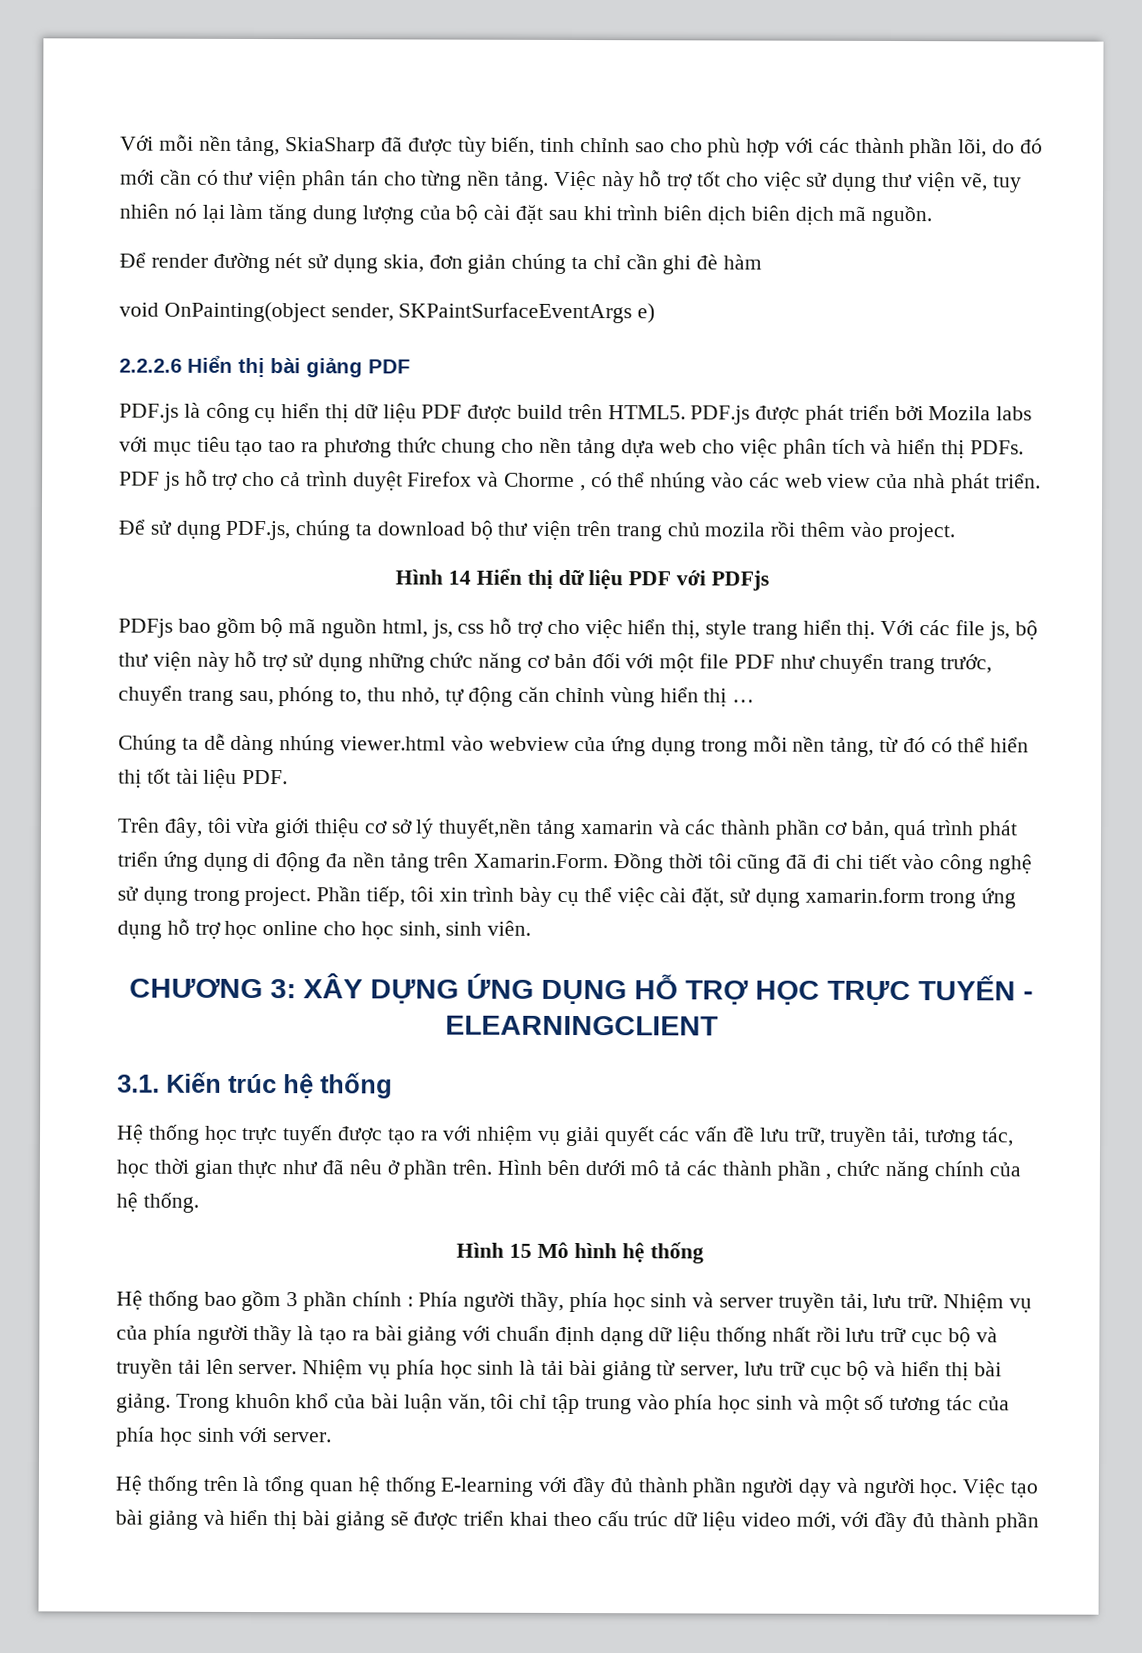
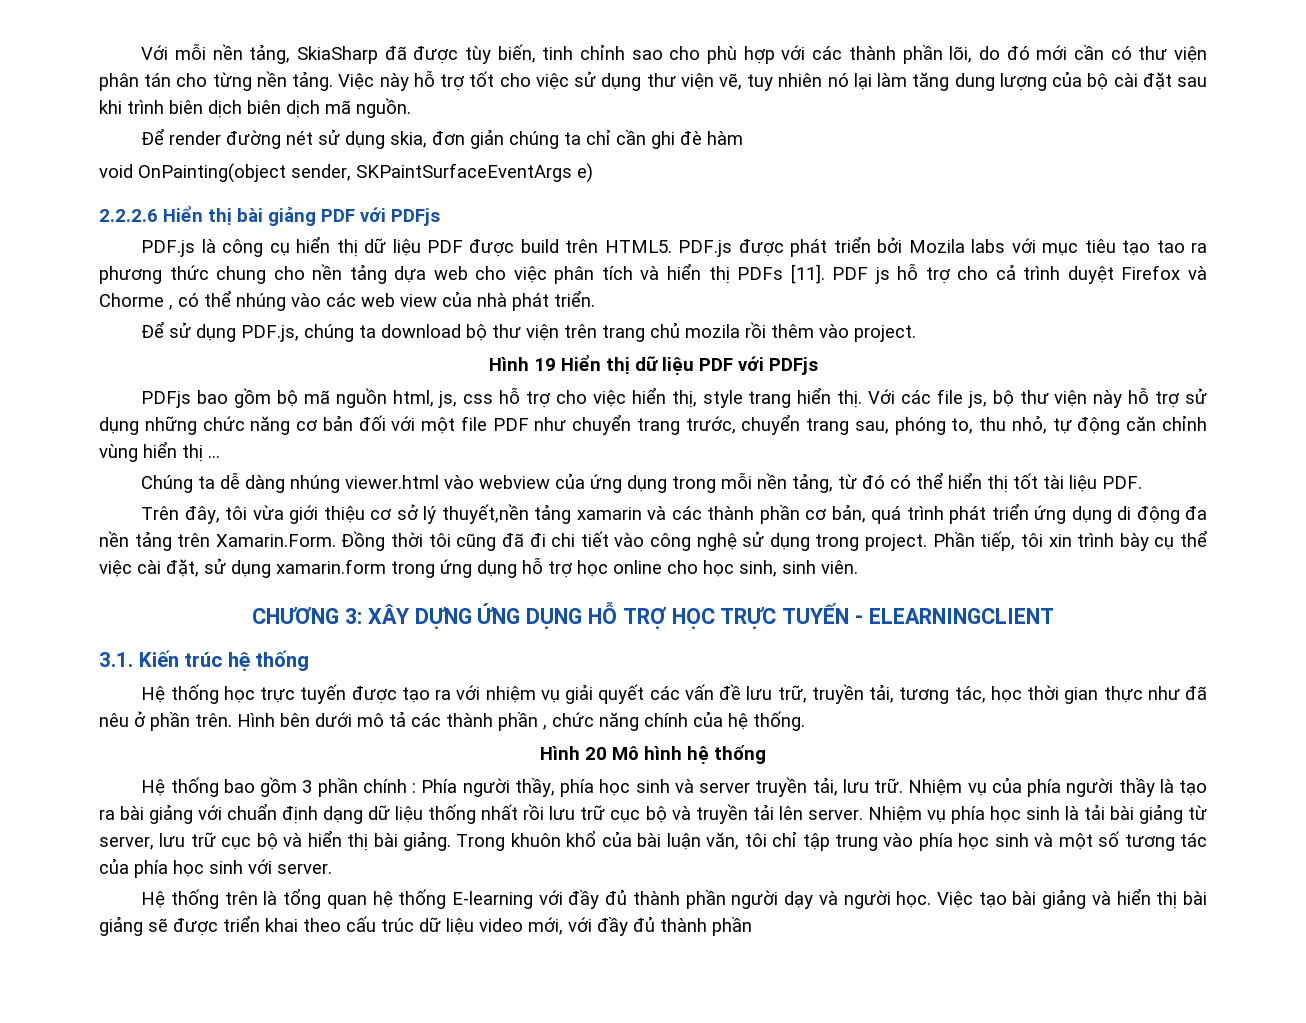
(411, 366) none -> [360,207,440,226] với PDFjs
[969,440,1024,455] PDFs. -> [737,264,825,284] PDFs [11].
[448,570,472,585] 14 -> [533,358,556,371] 19
[509,1243,533,1258] 15 -> [585,747,607,760] 20

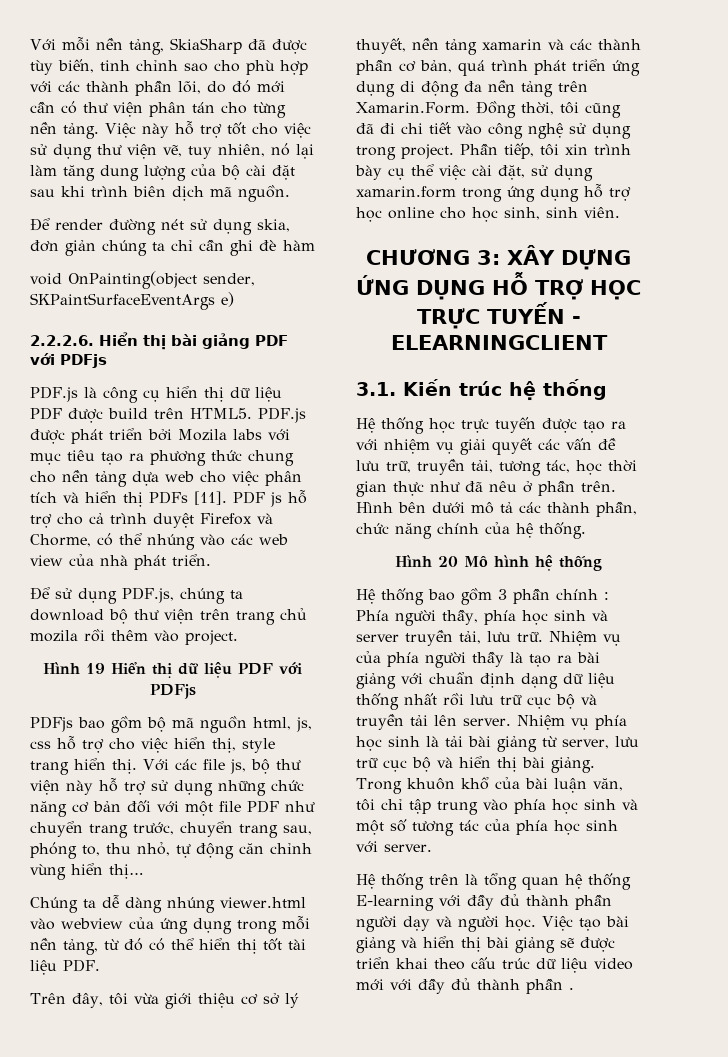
[778,73,823,87] nhiên -> [218,144,265,157] nhiên,
[247,100,320,118] biên dịch -> (204, 193) none
[99,209,158,222] 2.2.2.6 -> [30,335,94,346] 2.2.2.6.
[1156,240,1185,253] tao -> (123, 458) none
[99,293,173,310] Chorme , -> [30,534,91,547] Chorme,
[182,444,220,462] thị … -> [109,864,143,879] thị…
[441,504,529,524] thuyết,nền -> [356,38,439,54] thuyết, nền
[391,532,424,547] thời -> [521,102,554,115] thời,
[498,712,547,731] phần , -> [596,501,637,517] phần,
[528,916,752,936] mới, với đầy đủ thành phần -> [356,978,574,994] mới với đầy đủ thành phần .

